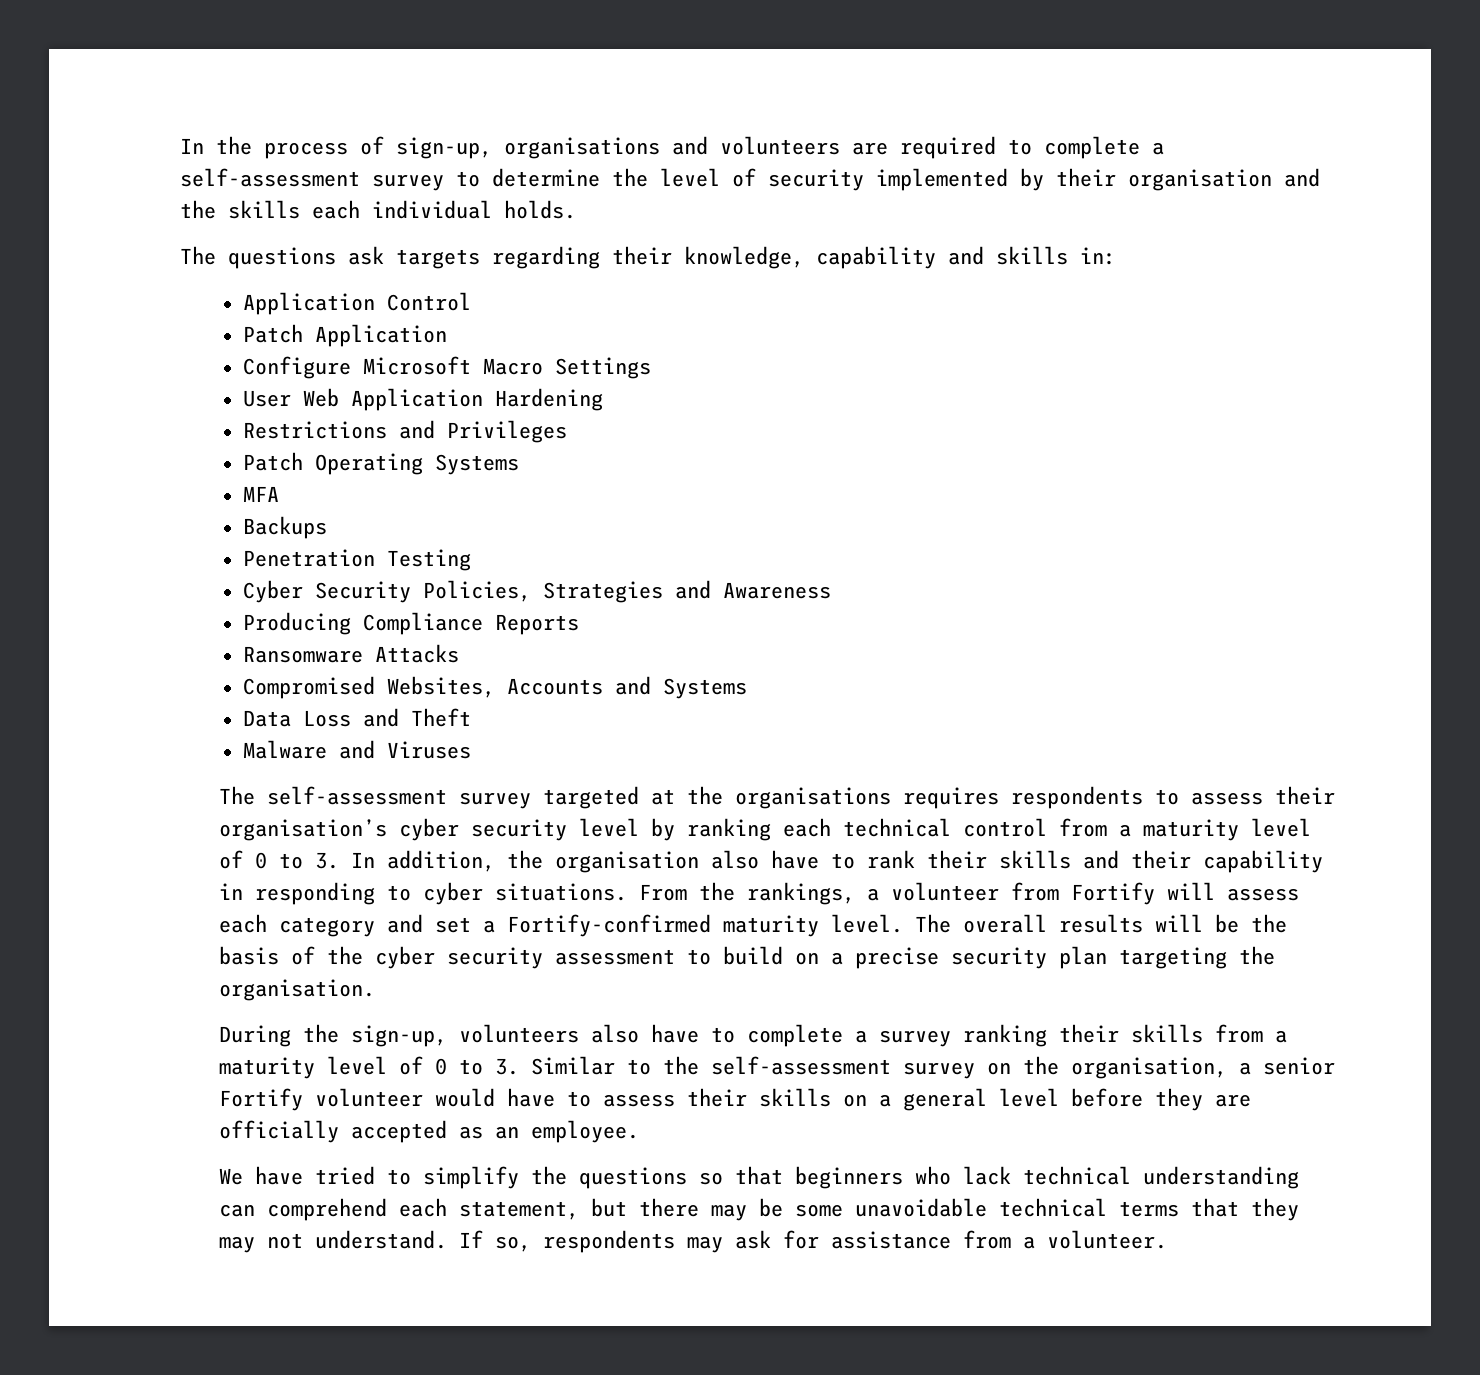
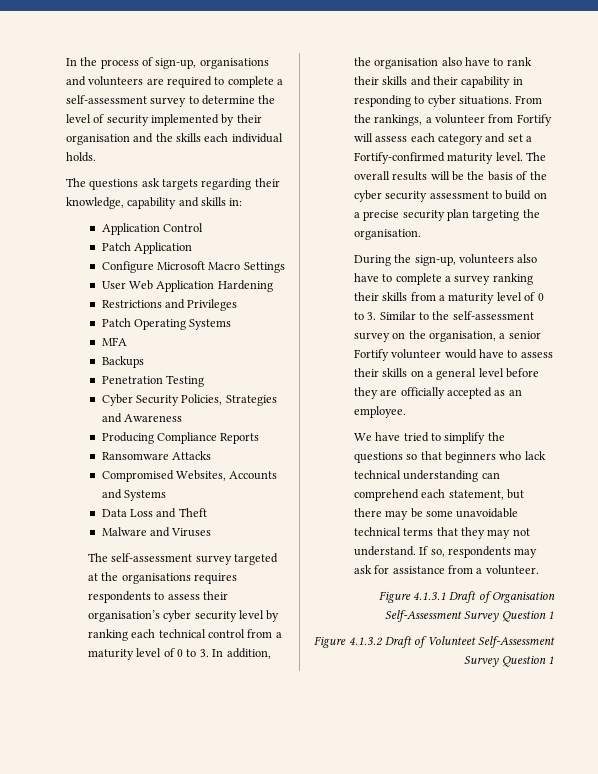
(1168, 1239) none -> [378,591,555,603] [384,610,554,622] [314,636,555,648] [464,655,554,667] // Figure 4.1.3.1 Draft of Organisation Self-Assessment Survey Question 1 // Figure 4.1.3.2 Draft of Volunteet Self-Assessment Survey Question 1

